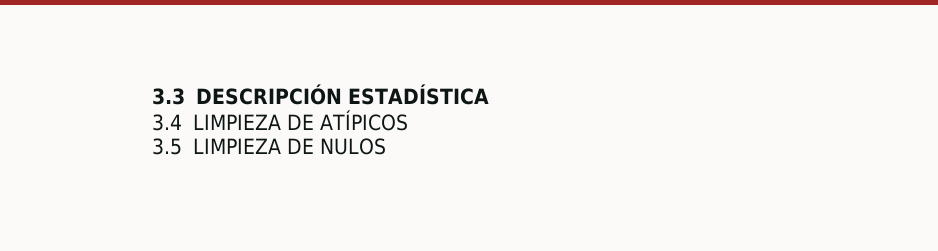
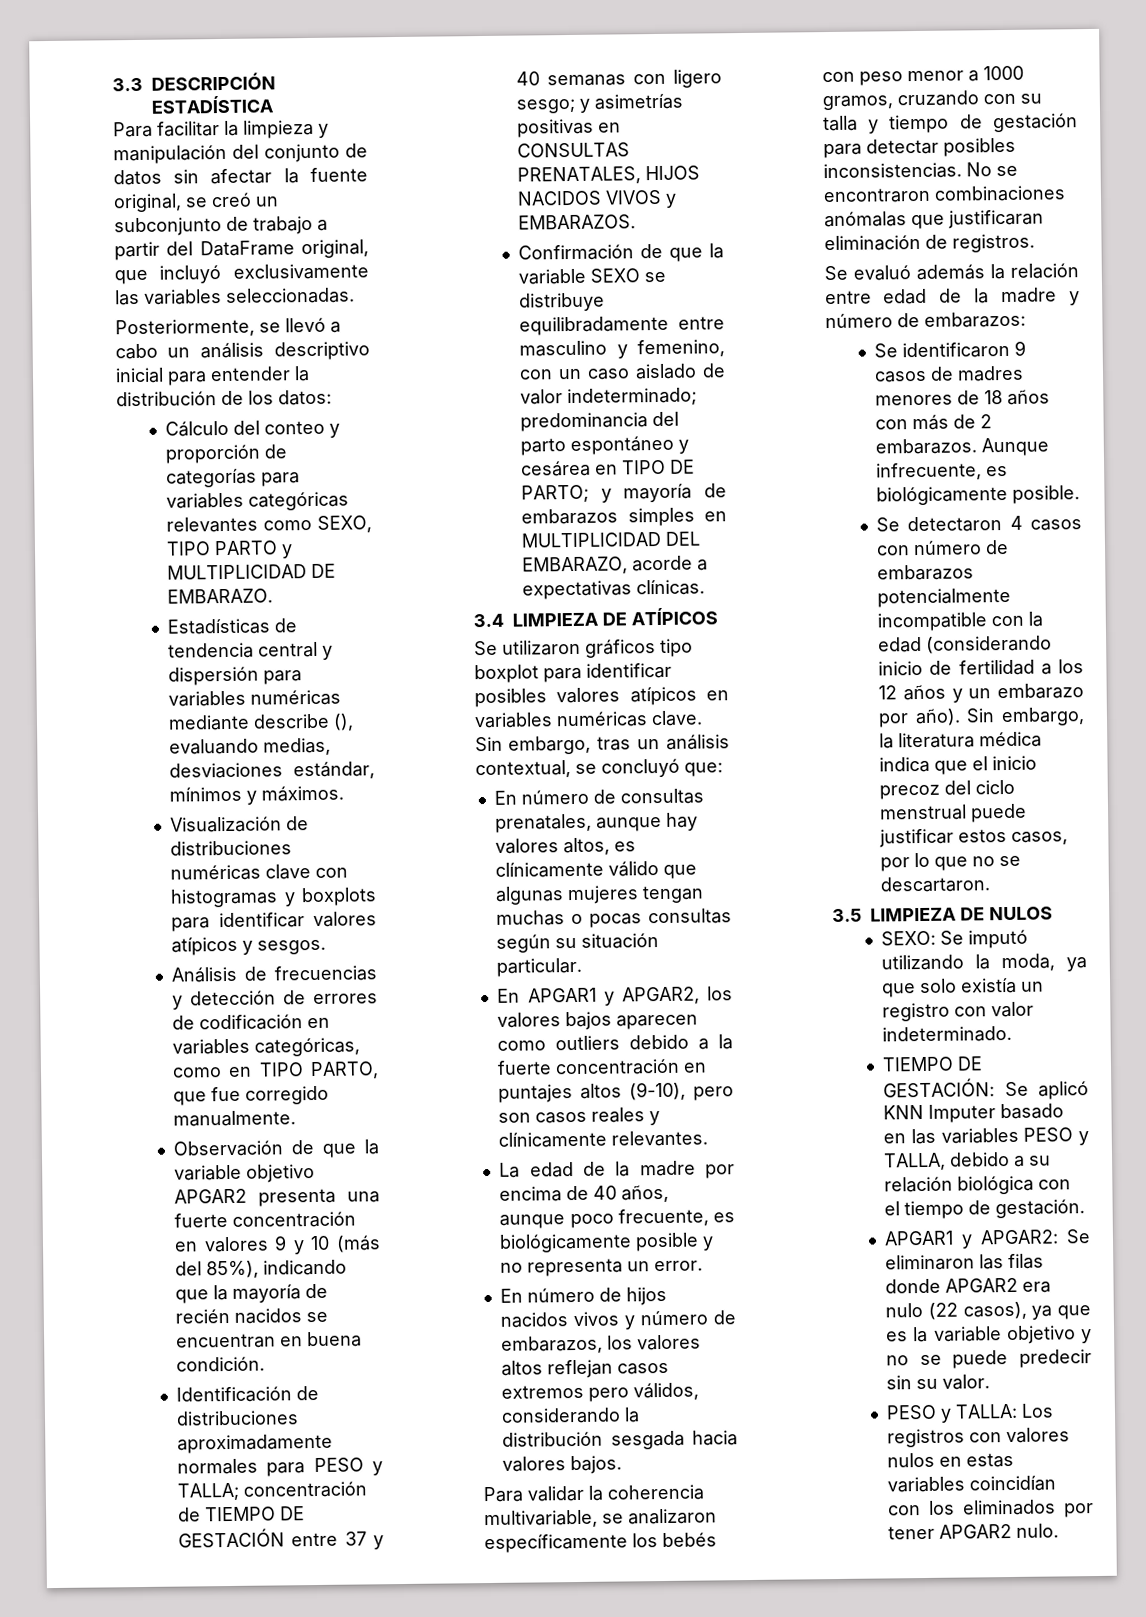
[152,110,408,131] [152,138,386,155] 3.4 LIMPIEZA DE ATÍPICOS // 3.5 LIMPIEZA DE NULOS -> [112,119,329,139] [112,143,368,165] [112,167,368,186] [112,192,279,213] [113,215,328,237] [113,239,369,261] [113,263,369,285] [113,287,355,306] [114,317,341,338] [114,341,370,361] [114,366,310,386] [115,389,332,407] [165,420,341,438] [165,444,288,464] [166,468,301,488] [166,491,350,511] [166,515,372,533] [166,540,294,559] [167,563,337,580] [167,588,274,604] [167,618,298,635] [168,641,334,660] [168,666,303,686] [168,689,342,707] [168,713,355,731] [169,737,332,756] [169,761,375,780] [169,785,345,805] [170,816,310,833] [170,840,293,856] [170,864,349,881] [170,887,377,908] [171,911,377,932] [171,936,327,956] [171,965,377,983] [172,990,378,1010] [172,1014,331,1031] [172,1037,361,1057] [172,1061,379,1080] [173,1085,330,1106] [173,1110,297,1127] [173,1139,379,1158] [174,1163,316,1183] [174,1188,380,1207] [174,1211,357,1228] [174,1235,381,1255] [175,1259,348,1279] [175,1283,329,1304] [175,1308,329,1324] [176,1331,363,1349] [176,1356,266,1372] [176,1385,320,1403] [176,1410,300,1426] [177,1433,334,1454] [177,1457,383,1477] [177,1481,368,1501] [178,1506,306,1522] [178,1528,384,1550] [516,69,722,88] [516,93,684,114] [517,118,622,138] [517,142,631,158] [517,165,701,185] [517,189,678,208] [518,214,637,230] [518,243,724,262] [518,268,667,285] [519,292,606,312] [519,315,725,336] [519,339,725,359] [519,363,726,380] [520,387,698,407] [520,411,680,432] [520,435,690,456] [521,459,696,477] [521,483,727,503] [521,507,727,527] [521,531,701,548] [522,555,709,575] [522,579,706,600] [472,607,718,628] [473,638,693,658] [473,662,672,684] [473,686,729,708] [473,710,703,729] [474,734,730,755] [474,758,723,779] [494,788,705,805] [495,812,699,833] [495,837,637,856] [495,861,698,879] [495,885,705,905] [496,908,732,928] [496,933,660,953] [496,957,583,977] [497,986,733,1006] [497,1011,699,1031] [497,1034,733,1051] [497,1058,708,1076] [498,1081,734,1103] [498,1107,661,1126] [498,1130,709,1148] [499,1160,735,1179] [499,1184,670,1203] [499,1208,735,1229] [499,1232,715,1253] [500,1258,704,1277] [500,1286,668,1306] [500,1310,736,1330] [501,1334,702,1354] [501,1359,670,1379] [501,1382,700,1402] [501,1407,641,1424] [502,1430,738,1450] [502,1455,623,1475] [482,1484,704,1503] [483,1508,717,1529] [483,1532,717,1554] [821,65,1024,86] [821,90,1042,111] [822,113,1078,134] [822,137,1016,159] [822,162,1018,180] [822,185,1066,204] [823,209,1044,230] [823,233,1035,253] [823,263,1079,281] [824,287,1080,306] [824,311,1026,329] [874,340,1027,359] [874,365,1025,383] [875,389,1051,406] [875,414,993,431] [875,437,1050,457] [876,462,1009,481] [876,485,1081,506] [876,515,1082,533] [876,539,1010,556] [877,564,975,581] [877,587,1012,608] [877,611,1044,632] [878,635,1053,654] [878,659,1084,676] [878,683,1084,703] [878,707,1085,728] [879,731,1043,749] [879,755,1038,775] [879,779,1016,800] [879,803,1028,823] [879,828,1069,848] [880,852,1022,872] [880,876,991,893] [831,906,1053,923] [881,929,1029,949] [881,953,1087,972] [882,977,1045,998] [882,1001,1035,1022] [882,1025,1013,1043] [882,1056,984,1072] [883,1078,1089,1100] [883,1103,1065,1123] [883,1127,1089,1146] [883,1151,1052,1171] [884,1175,1072,1195] [884,1199,1086,1220] [884,1229,1091,1249] [885,1253,1045,1271] [885,1277,1052,1294] [885,1301,1091,1320] [886,1325,1092,1345] [886,1349,1092,1369] [886,1374,991,1390] [886,1403,1055,1423] [887,1427,1071,1448] [887,1452,1015,1468] [887,1475,1057,1493] [888,1499,1094,1518] [888,1523,1060,1540] Para facilitar la limpieza y manipulación del conjunto de datos sin afectar la fuente original, se creó un subconjunto de trabajo a partir del DataFrame original, que incluyó exclusivamente las variables seleccionadas. // Posteriormente, se llevó a cabo un análisis descriptivo inicial para entender la distribución de los datos: // Cálculo del conteo y proporción de categorías para variables categóricas relevantes como SEXO, TIPO PARTO y MULTIPLICIDAD DE EMBARAZO. // Estadísticas de tendencia central y dispersión para variables numéricas mediante describe (), evaluando medias, desviaciones estándar, mínimos y máximos. // Visualización de distribuciones numéricas clave con histogramas y boxplots para identificar valores atípicos y sesgos. // Análisis de frecuencias y detección de errores de codificación en variables categóricas, como en TIPO PARTO, que fue corregido manualmente. // Observación de que la variable objetivo APGAR2 presenta una fuerte concentración en valores 9 y 10 (más del 85%), indicando que la mayoría de recién nacidos se encuentran en buena condición. // Identificación de distribuciones aproximadamente normales para PESO y TALLA; concentración de TIEMPO DE GESTACIÓN entre 37 y 40 semanas con ligero sesgo; y asimetrías positivas en CONSULTAS PRENATALES, HIJOS NACIDOS VIVOS y EMBARAZOS. // Confirmación de que la variable SEXO se distribuye equilibradamente entre masculino y femenino, con un caso aislado de valor indeterminado; predominancia del parto espontáneo y cesárea en TIPO DE PARTO; y mayoría de embarazos simples en MULTIPLICIDAD DEL EMBARAZO, acorde a expectativas clínicas. // 3.4 LIMPIEZA DE ATÍPICOS // Se utilizaron gráficos tipo boxplot para identificar posibles valores atípicos en variables numéricas clave. Sin embargo, tras un análisis contextual, se concluyó que: // En número de consultas prenatales, aunque hay valores altos, es clínicamente válido que algunas mujeres tengan muchas o pocas consultas según su situación particular. // En APGAR1 y APGAR2, los valores bajos aparecen como outliers debido a la fuerte concentración en puntajes altos (9-10), pero son casos reales y clínicamente relevantes. // La edad de la madre por encima de 40 años, aunque poco frecuente, es biológicamente posible y no representa un error. // En número de hijos nacidos vivos y número de embarazos, los valores altos reflejan casos extremos pero válidos, considerando la distribución sesgada hacia valores bajos. // Para validar la coherencia multivariable, se analizaron específicamente los bebés con peso menor a 1000 gramos, cruzando con su talla y tiempo de gestación para detectar posibles inconsistencias. No se encontraron combinaciones anómalas que justificaran eliminación de registros. // Se evaluó además la relación entre edad de la madre y número de embarazos: // Se identificaron 9 casos de madres menores de 18 años con más de 2 embarazos. Aunque infrecuente, es biológicamente posible. // Se detectaron 4 casos con número de embarazos potencialmente incompatible con la edad (considerando inicio de fertilidad a los 12 años y un embarazo por año). Sin embargo, la literatura médica indica que el inicio precoz del ciclo menstrual puede justificar estos casos, por lo que no se descartaron. // 3.5 LIMPIEZA DE NULOS // SEXO: Se imputó utilizando la moda, ya que solo existía un registro con valor indeterminado. // TIEMPO DE GESTACIÓN: Se aplicó KNN Imputer basado en las variables PESO y TALLA, debido a su relación biológica con el tiempo de gestación. // APGAR1 y APGAR2: Se eliminaron las filas donde APGAR2 era nulo (22 casos), ya que es la variable objetivo y no se puede predecir sin su valor. // PESO y TALLA: Los registros con valores nulos en estas variables coincidían con los eliminados por tener APGAR2 nulo.

